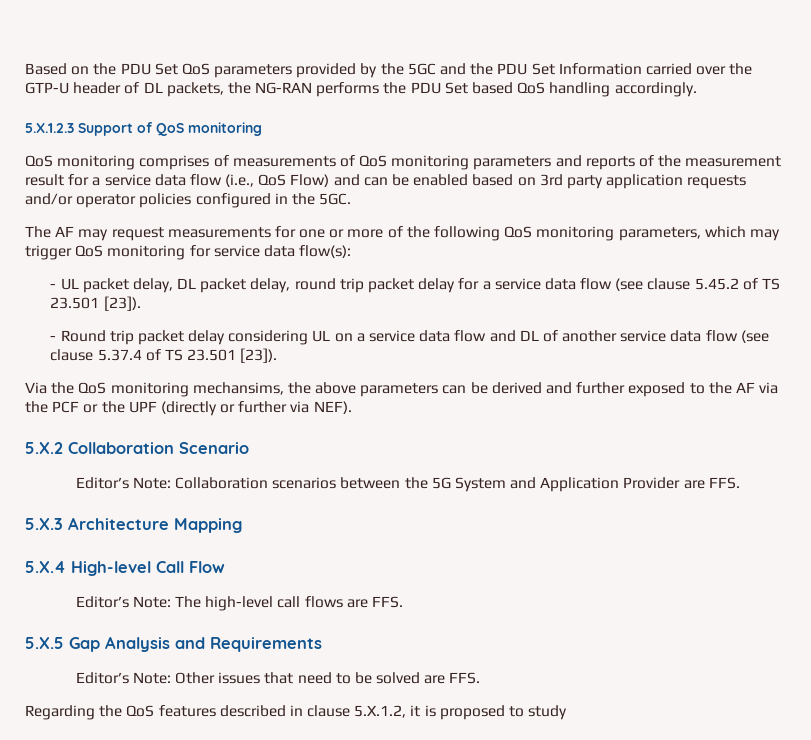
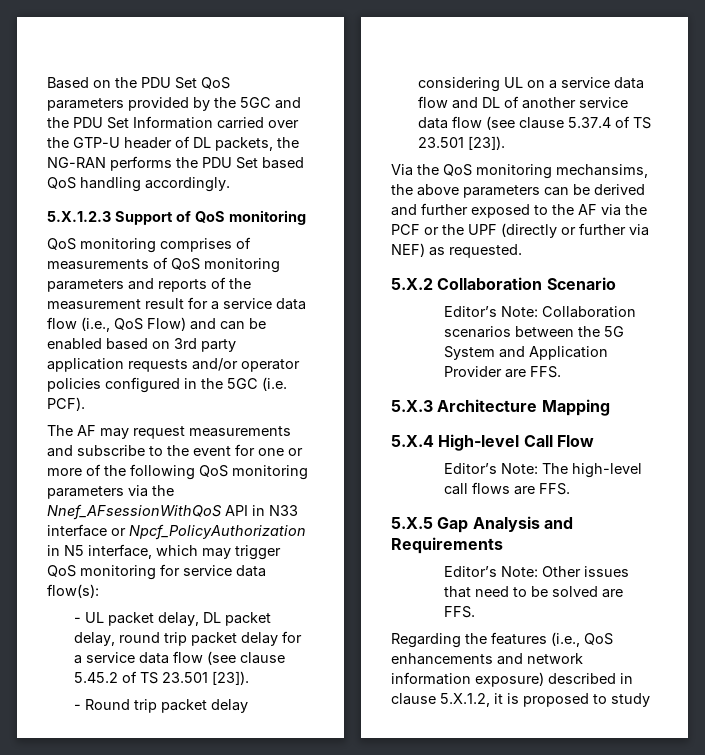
[319,193,352,205] 5GC. -> [227,377,287,391] [47,397,85,411] 5GC (i.e. PCF).
(271, 232) none -> [47,445,231,457] and subscribe to the event
[618,227,701,241] parameters, -> [47,485,174,499] [47,504,298,520] [47,524,306,540] [47,544,152,559] parameters via the Nnef_AFsessionWithQoS API in N33 interface or Npcf_PolicyAuthorization in N5 interface,
[313,401,352,414] NEF). -> [391,243,522,258] NEF) as requested.
[126,705,216,717] QoS features -> [491,632,613,647] [391,653,583,665] [391,672,544,687] features (i.e., QoS enhancements and network information exposure)

